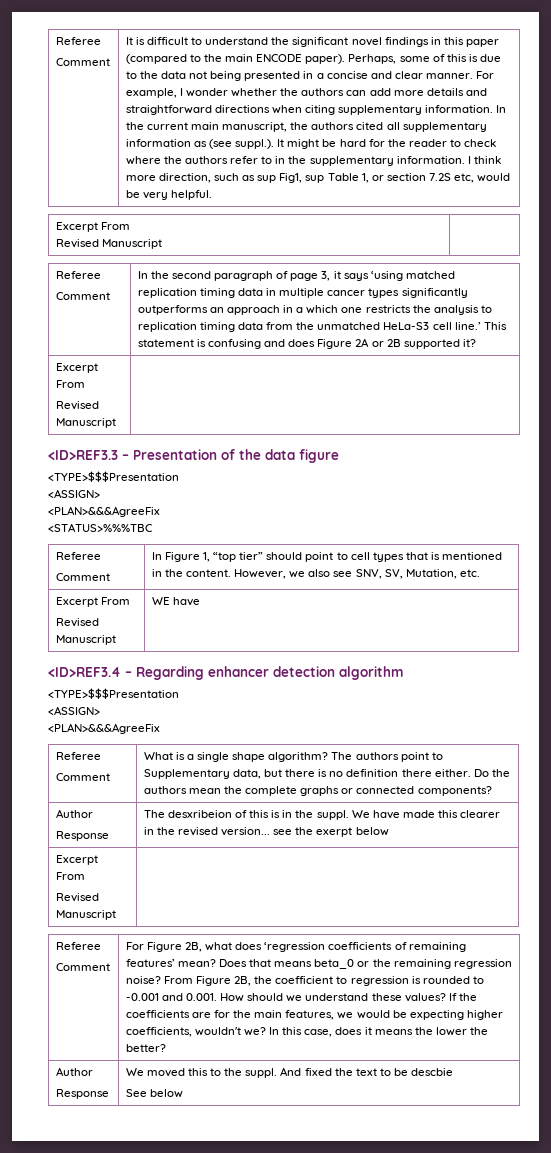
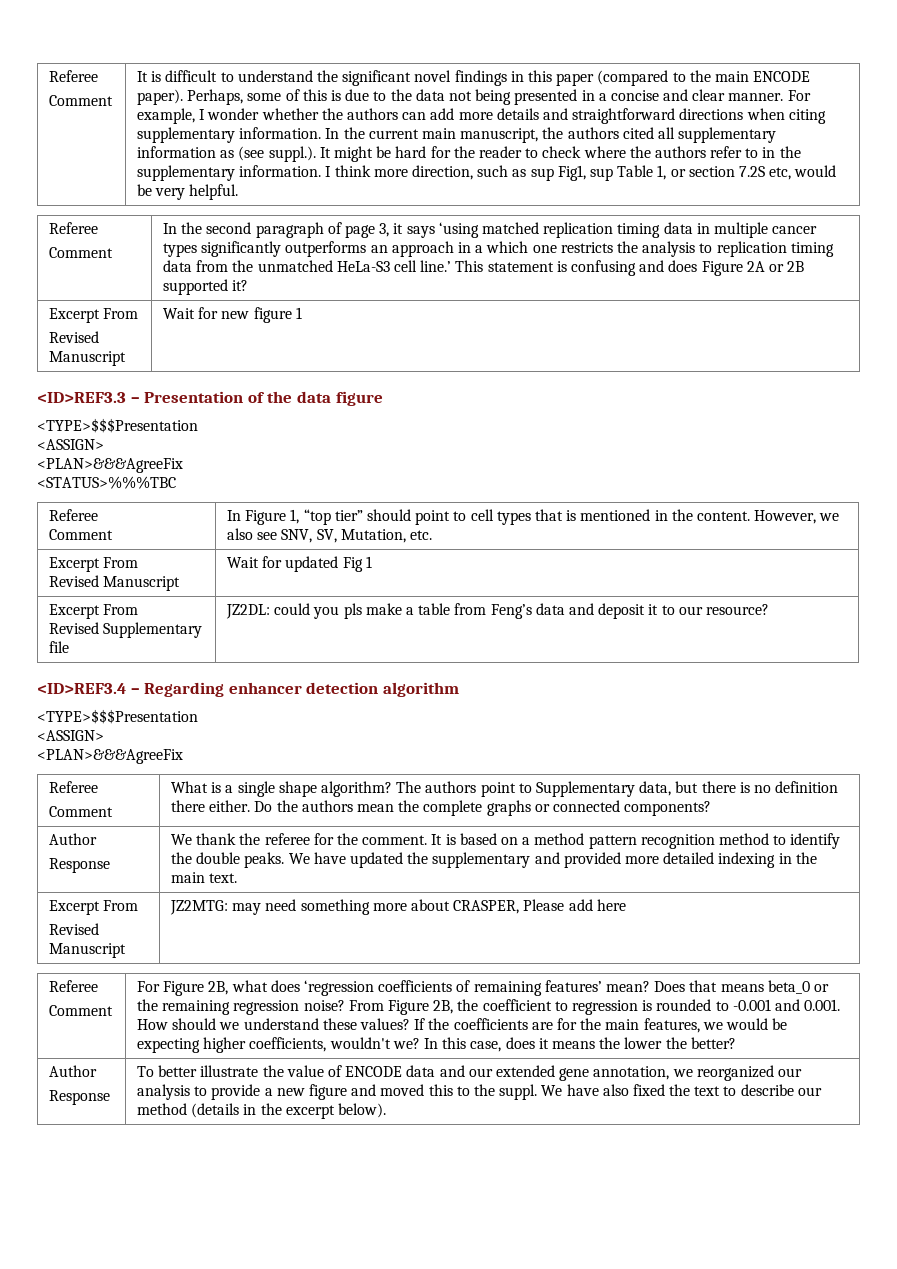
[55,222,130,232] [55,239,162,249] // Excerpt From // Revised Manuscript | -> (239, 192) none
(116, 423) none -> [163,307,302,323] Wait for new figure 1
[151,597,200,606] WE have -> [227,556,372,572] [49,604,139,619] [49,622,203,638] [49,641,70,653] [226,603,769,619] Wait for updated Fig 1 // Excerpt From // Revised Supplementary file | JZ2DL: could you pls make a table from Feng’s data and deposit it to our resource?
[143,810,501,820] [143,827,389,837] [55,855,98,865] [55,872,85,880] [55,893,99,902] [55,910,116,920] The desxribeion of this is in the suppl. We have made this clearer in the revised version... see the exerpt below // Excerpt From // Revised Manuscript | -> [171,833,841,849] [171,852,817,868] [171,872,238,883] [49,900,139,915] [49,923,100,935] [49,943,127,958] [170,899,626,915] We thank the referee for the comment. It is based on a method pattern recognition method to identify the double peaks. We have updated the supplementary and provided more detailed indexing in the main text. // Excerpt From // Revised Manuscript | JZ2MTG: may need something more about CRASPER, Please add here
[125,1068,144,1076] We -> [137,1065,802,1081] [137,1084,377,1100] To better illustrate the value of ENCODE data and our extended gene annotation, we reorganized our analysis to provide a new figure and
[280,1067,302,1076] And -> [541,1084,629,1096] We have also
[394,1068,454,1076] [125,1089,183,1098] be descbie // See below -> [740,1084,822,1096] [137,1103,387,1119] describe our method (details in the excerpt below).

